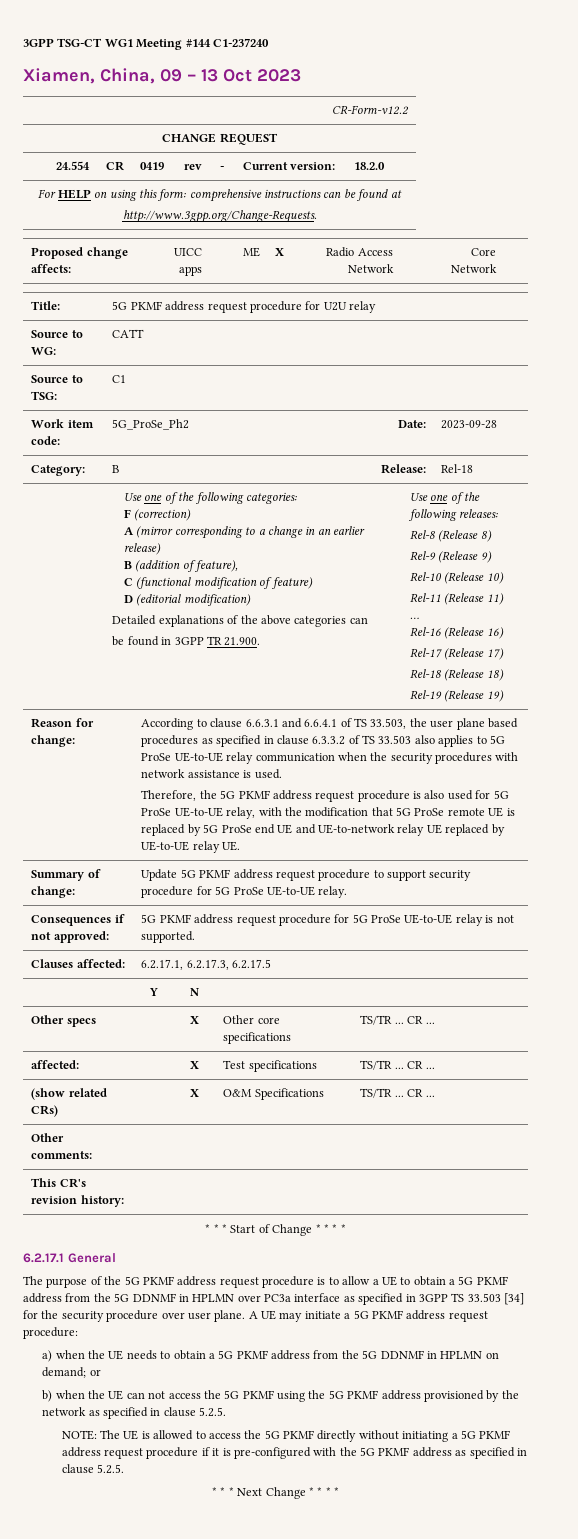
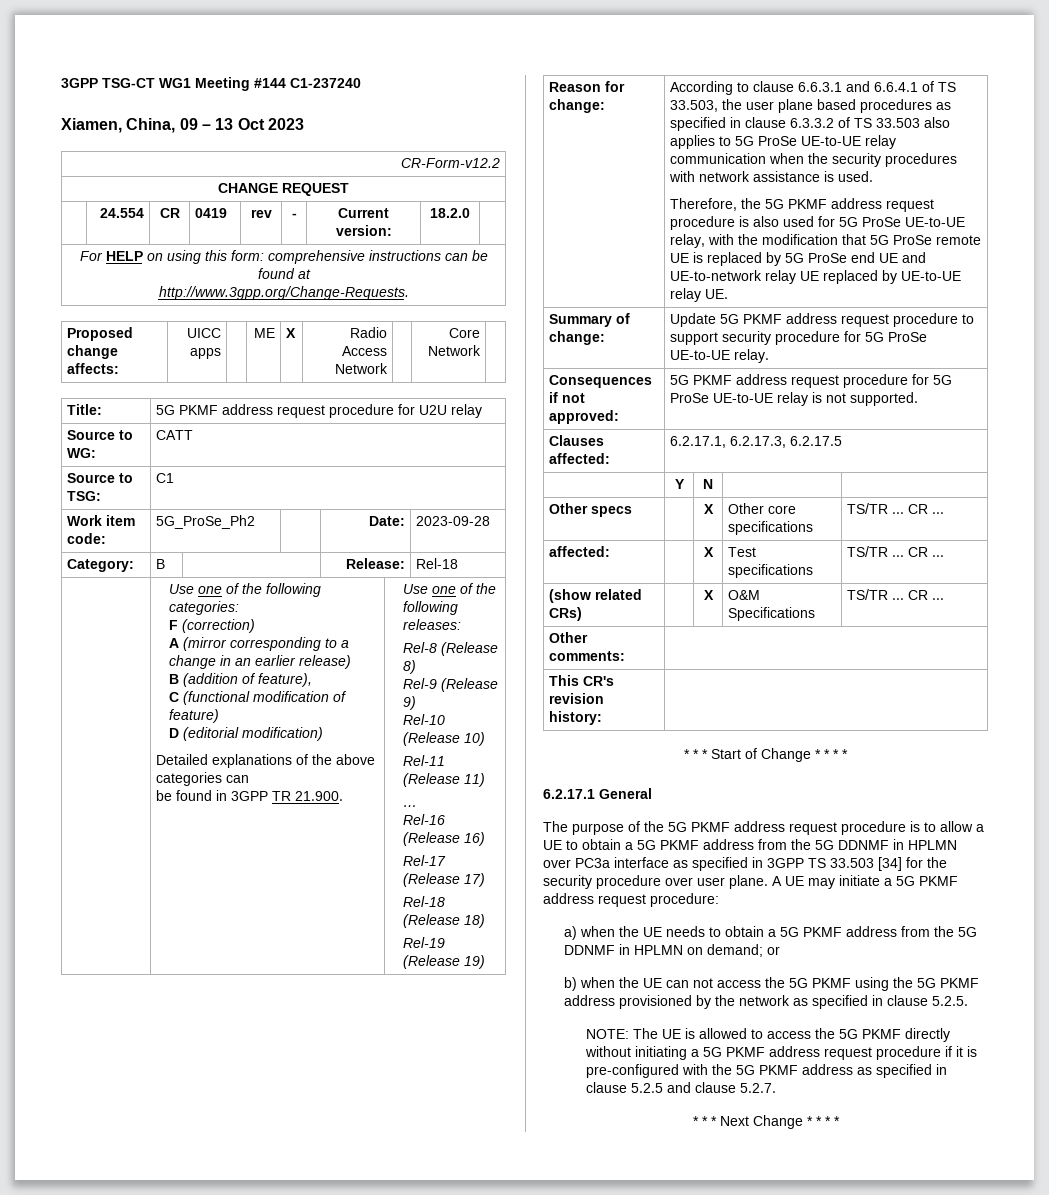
[97,1464,125,1474] 5.2.5. -> [630,1082,776,1093] 5.2.5 and clause 5.2.7.

